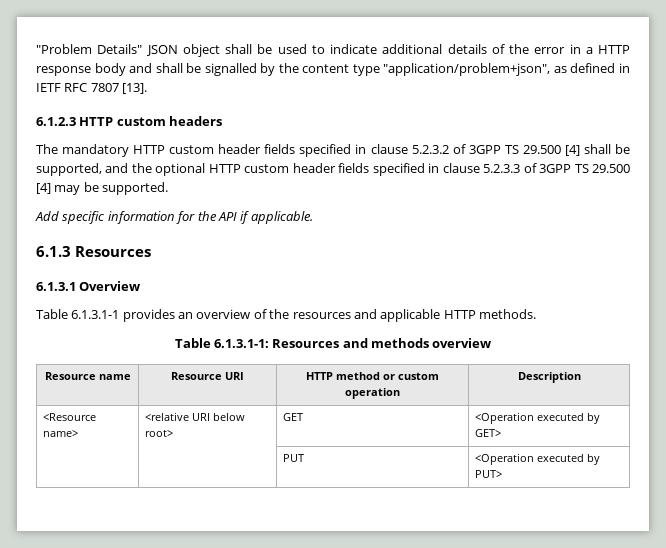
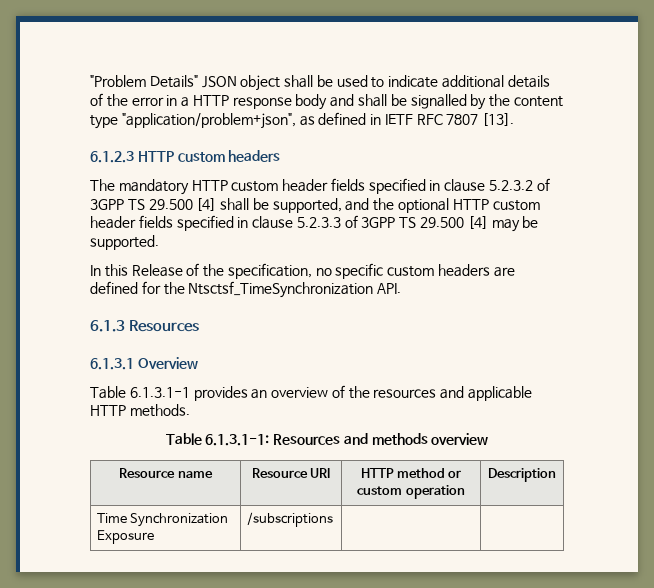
[35,211,313,224] Add specific information for the API if applicable. -> [90,263,515,279] [90,281,402,298] In this Release of the specification, no specific custom headers are defined for the Ntsctsf_TimeSynchronization API.
[43,413,97,421] [43,430,79,437] [145,412,246,421] [145,430,174,437] [283,413,304,421] [475,412,601,424] [475,429,502,437] [283,454,305,462] [475,453,601,465] [475,470,503,478] <Resource name> | <relative URI below root> | GET | <Operation executed by GET> // | | PUT | <Operation executed by PUT> -> [96,513,229,527] [96,530,154,544] [246,512,333,527] Time Synchronization Exposure | /subscriptions | |

